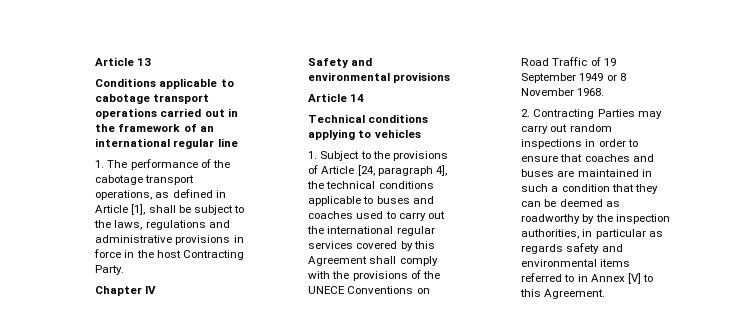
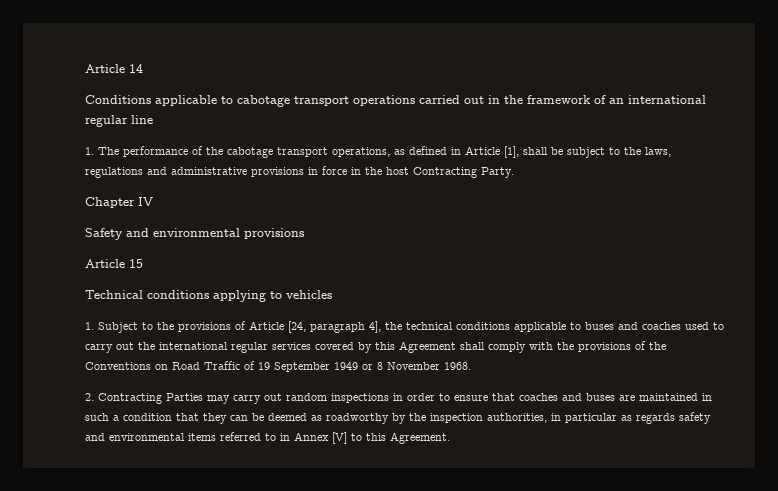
[95,57,152,66] Article 13 -> [85,64,144,73] Article 14
[350,94,365,102] 14 -> [129,259,144,268] 15
[308,286,346,294] UNECE -> (667, 346) none

